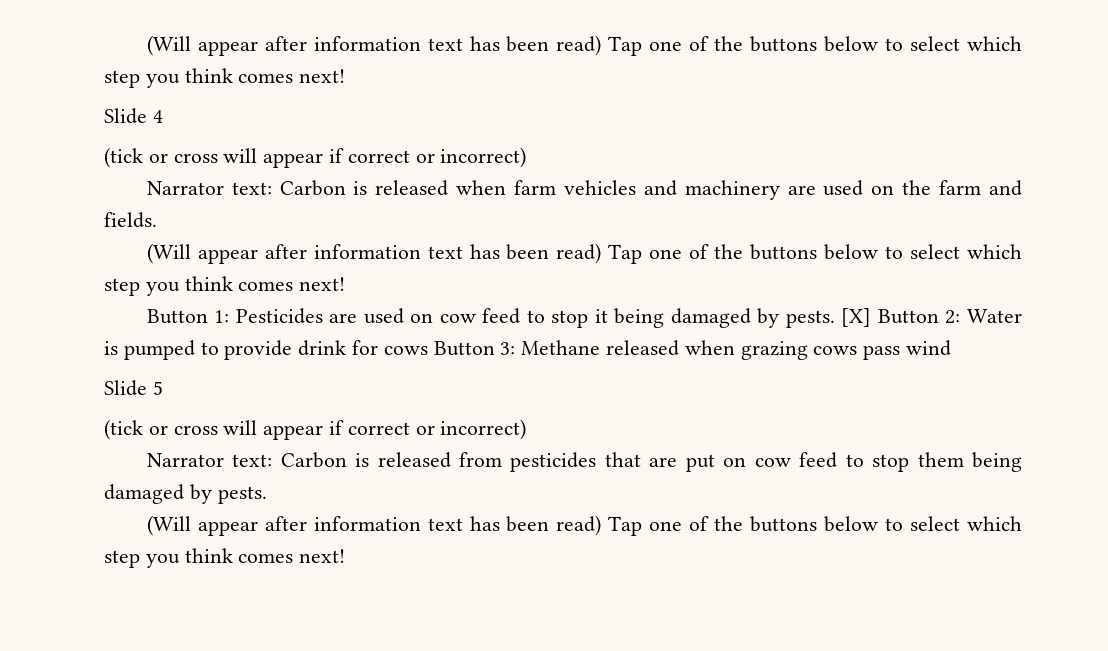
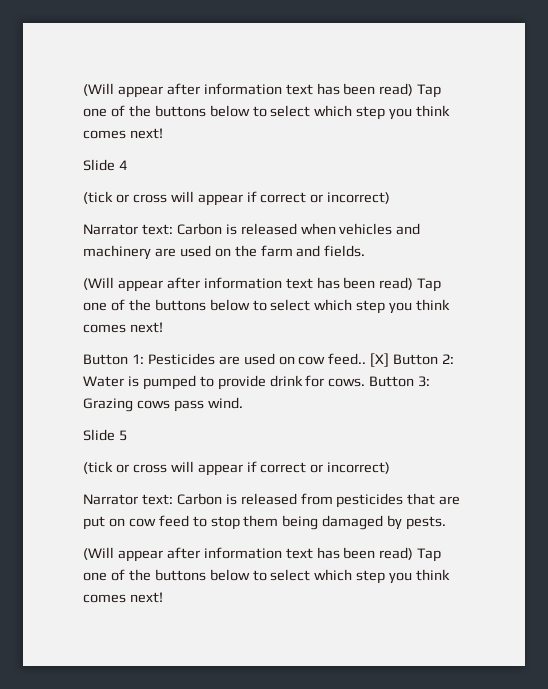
[514,180,557,195] farm -> (336, 229) none
[482,308,835,328] feed to stop it being damaged by pests. -> [328,353,367,365] feed..
[383,346,428,355] cows -> [328,378,366,387] cows.
[521,340,808,360] Methane released when grazing -> [83,398,133,412] Grazing
[906,340,952,356] wind -> [207,397,243,409] wind.

